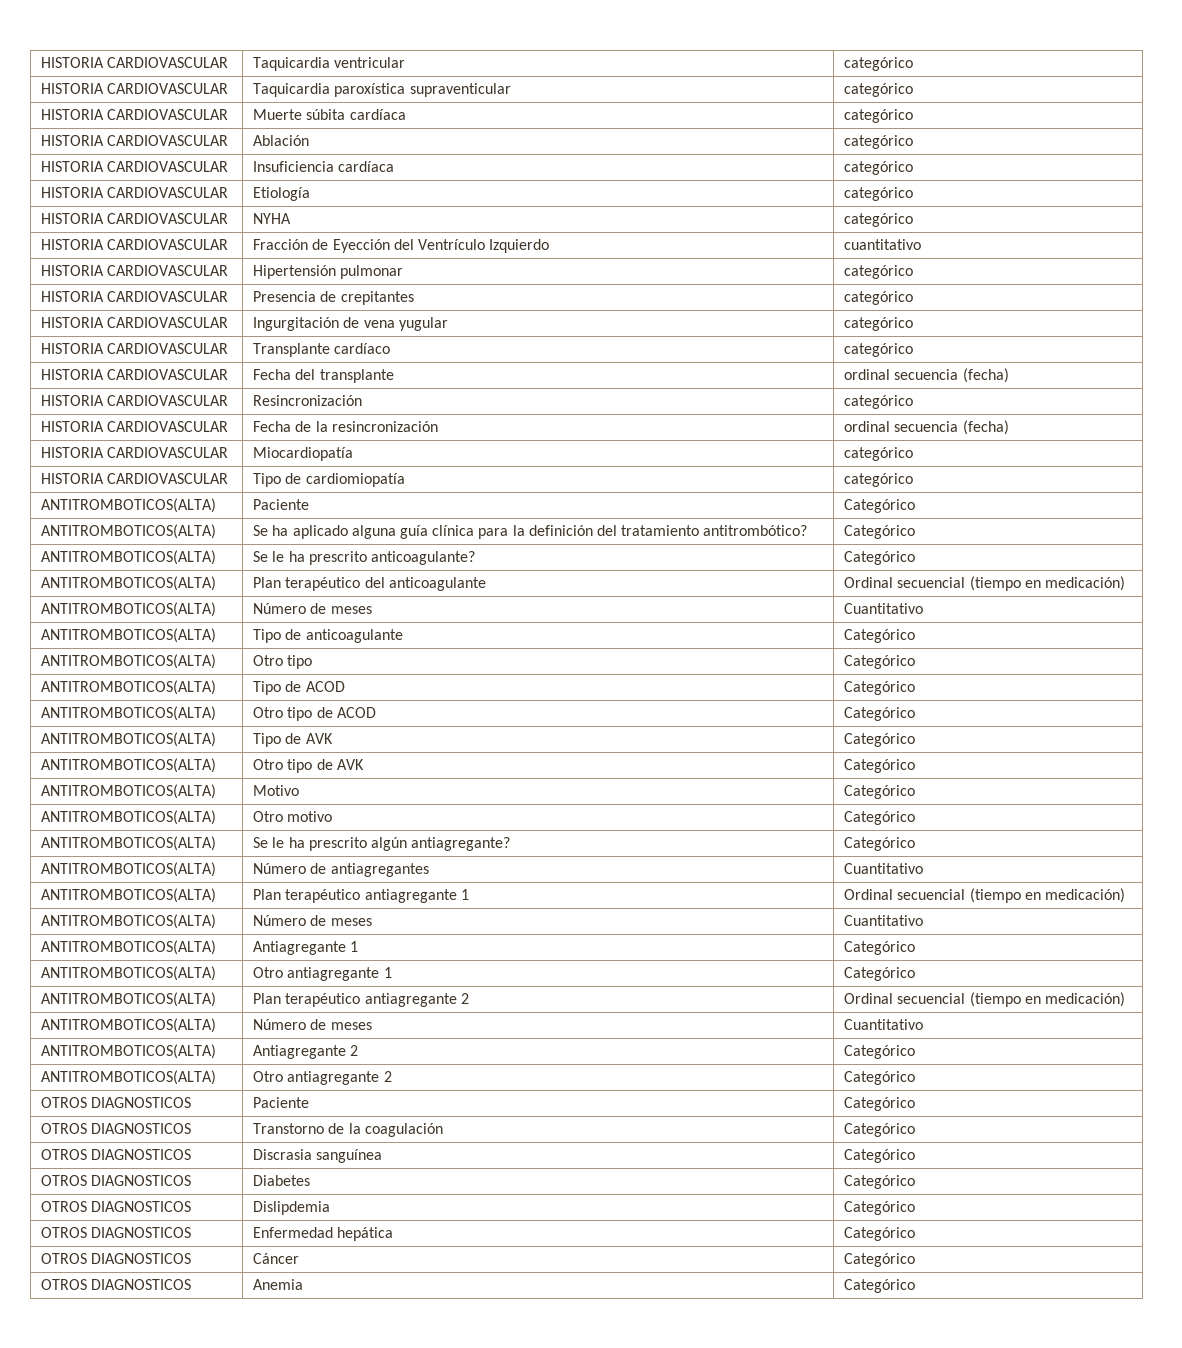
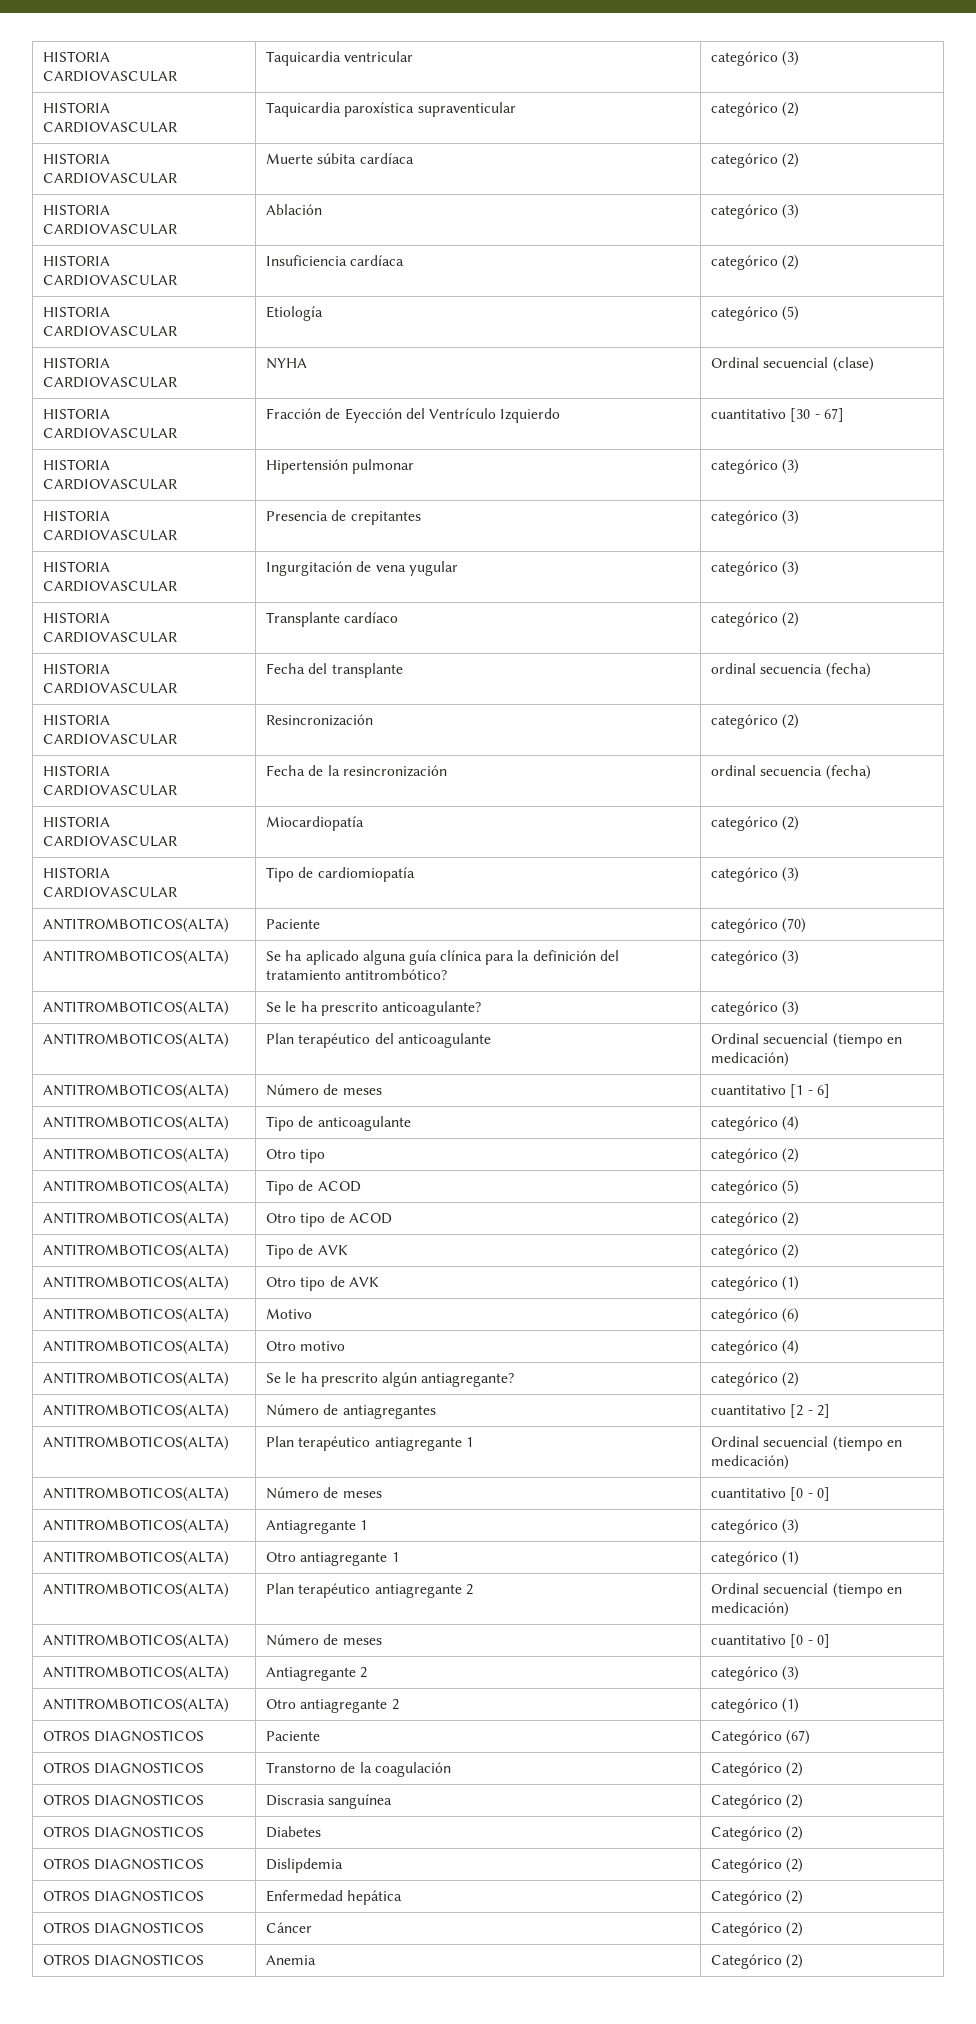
(914, 64) none -> [782,51,800,66] (3)
(914, 90) none -> [782,102,800,117] (2)
(914, 116) none -> [782,153,800,168] (2)
(914, 142) none -> [782,204,800,219] (3)
(914, 168) none -> [782,255,800,270] (2)
(914, 194) none -> [782,306,800,321] (5)
[844,213,914,227] categórico -> [711,357,874,372] Ordinal secuencial (clase)
(922, 244) none -> [790,408,844,422] [30 - 67]
(914, 272) none -> [782,459,800,474] (3)
(914, 298) none -> [782,510,800,525] (3)
(914, 324) none -> [782,561,800,576] (3)
(914, 350) none -> [782,612,800,627] (2)
(914, 402) none -> [782,714,800,729] (2)
(914, 454) none -> [782,816,800,831] (2)
(914, 480) none -> [782,867,800,882] (3)
[844,499,916,513] Categórico -> [711,918,807,933] categórico (70)
[844,525,916,539] Categórico -> [711,950,800,965] categórico (3)
[844,551,916,565] Categórico -> [711,1001,800,1016] categórico (3)
[844,603,924,614] Cuantitativo -> [711,1084,830,1098] cuantitativo [1 - 6]
[844,629,916,643] Categórico -> [711,1116,800,1131] categórico (4)
[844,655,916,669] Categórico -> [711,1148,800,1163] categórico (2)
[844,681,916,695] Categórico -> [711,1180,800,1195] categórico (5)
[844,707,916,721] Categórico -> [711,1212,800,1227] categórico (2)
[844,733,916,747] Categórico -> [711,1244,800,1259] categórico (2)
[844,759,916,773] Categórico -> [711,1276,800,1291] categórico (1)
[844,785,916,799] Categórico -> [711,1308,800,1323] categórico (6)
[844,811,916,825] Categórico -> [711,1340,800,1355] categórico (4)
[844,837,916,851] Categórico -> [711,1372,800,1387] categórico (2)
[844,863,924,874] Cuantitativo -> [711,1404,830,1418] cuantitativo [2 - 2]
[844,915,924,926] Cuantitativo -> [711,1487,830,1501] cuantitativo [0 - 0]
[844,941,916,955] Categórico -> [711,1519,800,1534] categórico (3)
[844,967,916,981] Categórico -> [711,1551,800,1566] categórico (1)
[844,1019,924,1030] Cuantitativo -> [711,1634,830,1648] cuantitativo [0 - 0]
[844,1045,916,1059] Categórico -> [711,1666,800,1681] categórico (3)
[844,1071,916,1085] Categórico -> [711,1698,800,1713] categórico (1)
(916, 1104) none -> [786,1730,811,1745] (67)
(916, 1130) none -> [786,1762,804,1777] (2)
(916, 1156) none -> [786,1794,804,1809] (2)
(916, 1182) none -> [786,1826,804,1841] (2)
(916, 1208) none -> [786,1858,804,1873] (2)
(916, 1234) none -> [786,1890,804,1905] (2)
(916, 1260) none -> [786,1922,804,1937] (2)
(916, 1286) none -> [786,1954,804,1969] (2)

